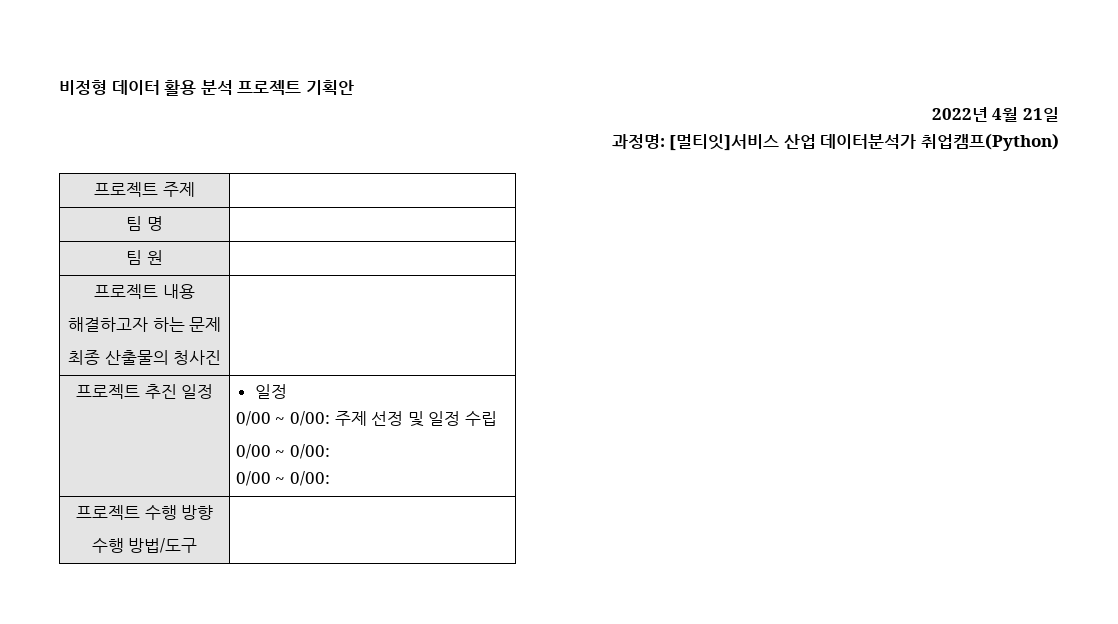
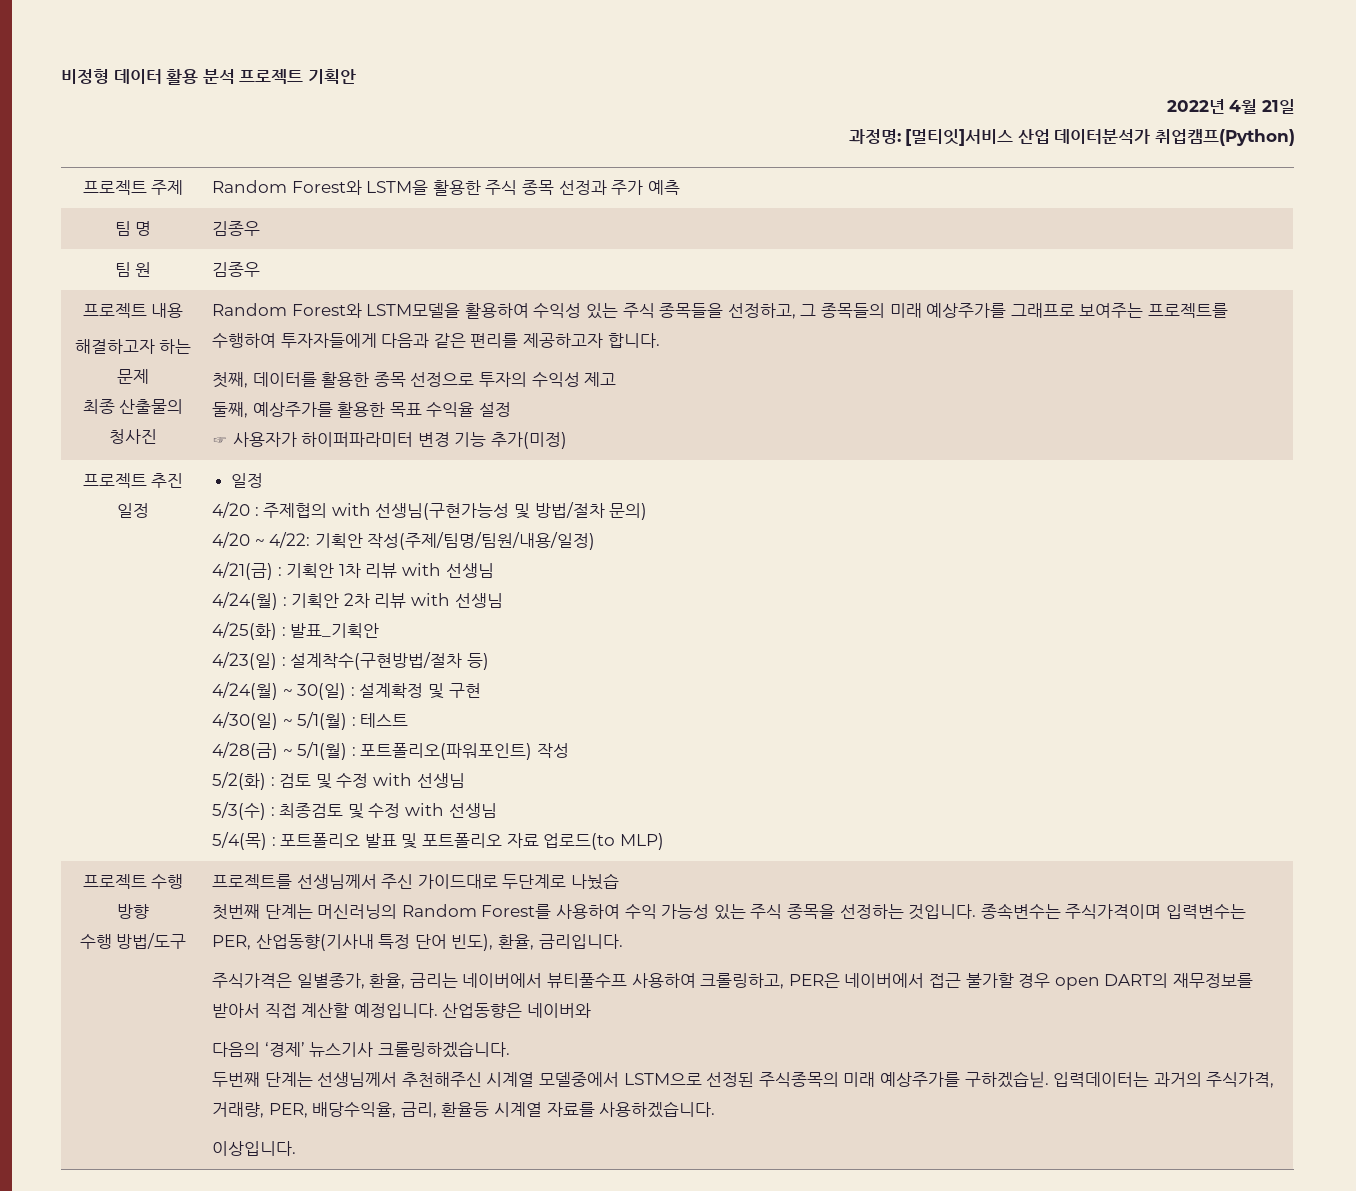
(195, 189) none -> [212,180,680,196] Random Forest와 LSTM을 활용한 주식 종목 선정과 주가 예측
(163, 223) none -> [212,221,261,236] 김종우
(163, 257) none -> [212,262,261,277] 김종우
[75,384,214,399] [254,384,287,399] [235,411,498,427] [235,444,331,459] [235,471,331,486] // 프로젝트 추진 일정 | 일정 // 0/00 ~ 0/00: 주제 선정 및 일정 수립 // 0/00 ~ 0/00: // 0/00 ~ 0/00: -> [212,303,1228,319] [212,333,660,348] [212,372,617,388] [212,402,512,418] [212,432,568,449] [82,473,184,488] [117,503,149,518] [230,473,263,488] [212,502,648,520] [212,532,596,550] [212,562,494,580] [212,592,503,610] [212,622,380,640] [212,652,489,670] [212,682,481,700] [212,712,409,730] [212,742,570,760] [212,772,465,790] [212,802,497,820] [212,832,664,850] Random Forest와 LSTM모델을 활용하여 수익성 있는 주식 종목들을 선정하고, 그 종목들의 미래 예상주가를 그래프로 보여주는 프로젝트를 수행하여 투자자들에게 다음과 같은 편리를 제공하고자 합니다. // 첫째, 데이터를 활용한 종목 선정으로 투자의 수익성 제고 // 둘째, 예상주가를 활용한 목표 수익율 설정 // ☞ 사용자가 하이퍼파라미터 변경 기능 추가(미정) // 프로젝트 추진 일정 | 일정 // 4/20 : 주제협의 with 선생님(구현가능성 및 방법/절차 문의) // 4/20 ~ 4/22: 기획안 작성(주제/팀명/팀원/내용/일정) // 4/21(금) : 기획안 1차 리뷰 with 선생님 // 4/24(월) : 기획안 2차 리뷰 with 선생님 // 4/25(화) : 발표_기획안 // 4/23(일) : 설계착수(구현방법/절차 등) // 4/24(월) ~ 30(일) : 설계확정 및 구현 // 4/30(일) ~ 5/1(월) : 테스트 // 4/28(금) ~ 5/1(월) : 포트폴리오(파워포인트) 작성 // 5/2(화) : 검토 및 수정 with 선생님 // 5/3(수) : 최종검토 및 수정 with 선생님 // 5/4(목) : 포트폴리오 발표 및 포트폴리오 자료 업로드(to MLP)
(198, 545) none -> [212,873,620,890] [212,903,1246,920] [212,934,623,951] [212,973,1253,990] [212,1003,592,1018] [212,1041,510,1058] [212,1071,1275,1088] [212,1101,716,1118] [212,1141,297,1156] 프로젝트를 선생님께서 주신 가이드대로 두단계로 나눴습 // 첫번째 단계는 머신러닝의 Random Forest를 사용하여 수익 가능성 있는 주식 종목을 선정하는 것입니다. 종속변수는 주식가격이며 입력변수는 PER, 산업동향(기사내 특정 단어 빈도), 환율, 금리입니다. // 주식가격은 일별종가, 환율, 금리는 네이버에서 뷰티풀수프 사용하여 크롤링하고, PER은 네이버에서 접근 불가할 경우 open DART의 재무정보를 받아서 직접 계산할 예정입니다. 산업동향은 네이버와 // 다음의 ‘경제’ 뉴스기사 크롤링하겠습니다. // 두번째 단계는 선생님께서 추천해주신 시계열 모델중에서 LSTM으로 선정된 주식종목의 미래 예상주가를 구하겠습닏. 입력데이터는 과거의 주식가격, 거래량, PER, 배당수익율, 금리, 환율등 시계열 자료를 사용하겠습니다. // 이상입니다.

